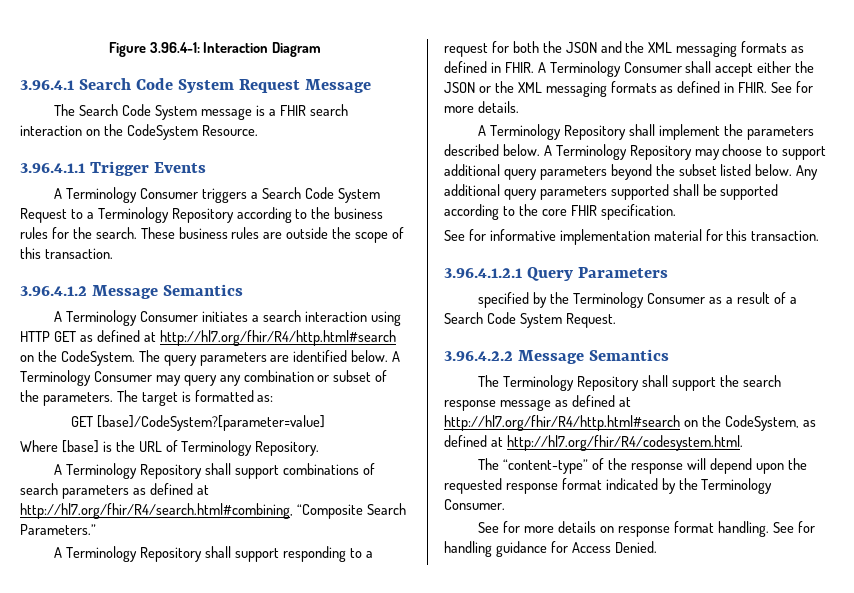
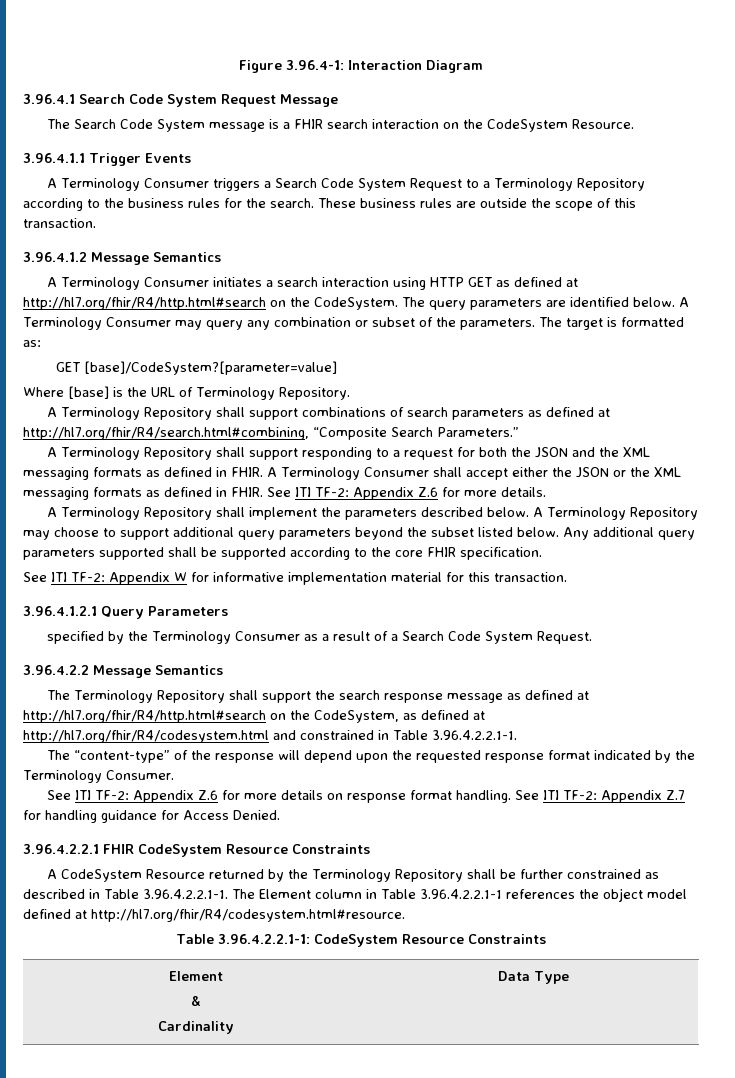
(793, 87) none -> [295,487,438,500] ITI TF-2: Appendix Z.6
(465, 235) none -> [51,572,187,585] ITI TF-2: Appendix W
[506,435,743,451] http://hl7.org/fhir/R4/codesystem.html. -> [23,730,517,743] http://hl7.org/fhir/R4/codesystem.html and constrained in Table 3.96.4.2.2.1-1.
(500, 527) none -> [75,790,219,803] ITI TF-2: Appendix Z.6
(794, 527) none -> [543,790,686,803] ITI TF-2: Appendix Z.7
(657, 547) none -> [23,844,370,857] [47,869,660,882] [23,888,687,902] [23,909,405,922] [176,934,546,947] [168,971,223,981] [190,995,201,1006] [157,1021,234,1034] [497,971,569,984] // 3.96.4.2.2.1 FHIR CodeSystem Resource Constraints // A CodeSystem Resource returned by the Terminology Repository shall be further constrained as described in Table 3.96.4.2.2.1-1. The Element column in Table 3.96.4.2.2.1-1 references the object model defined at http://hl7.org/fhir/R4/codesystem.html#resource. // Table 3.96.4.2.2.1-1: CodeSystem Resource Constraints // Element // & // Cardinality | Data Type

